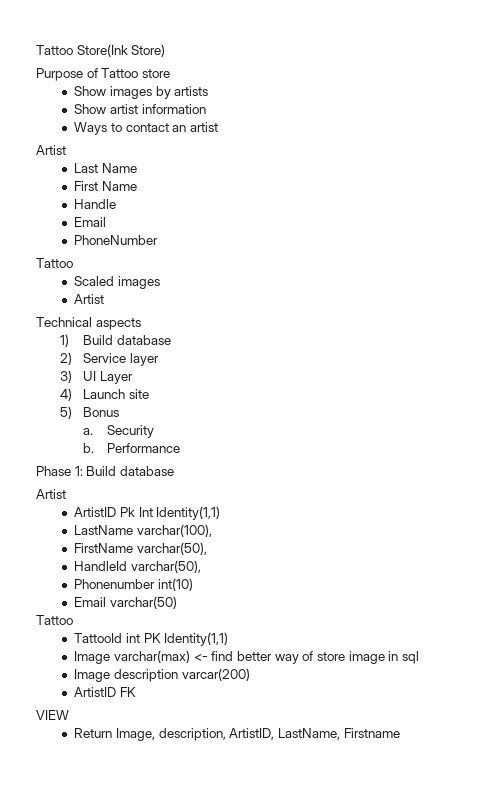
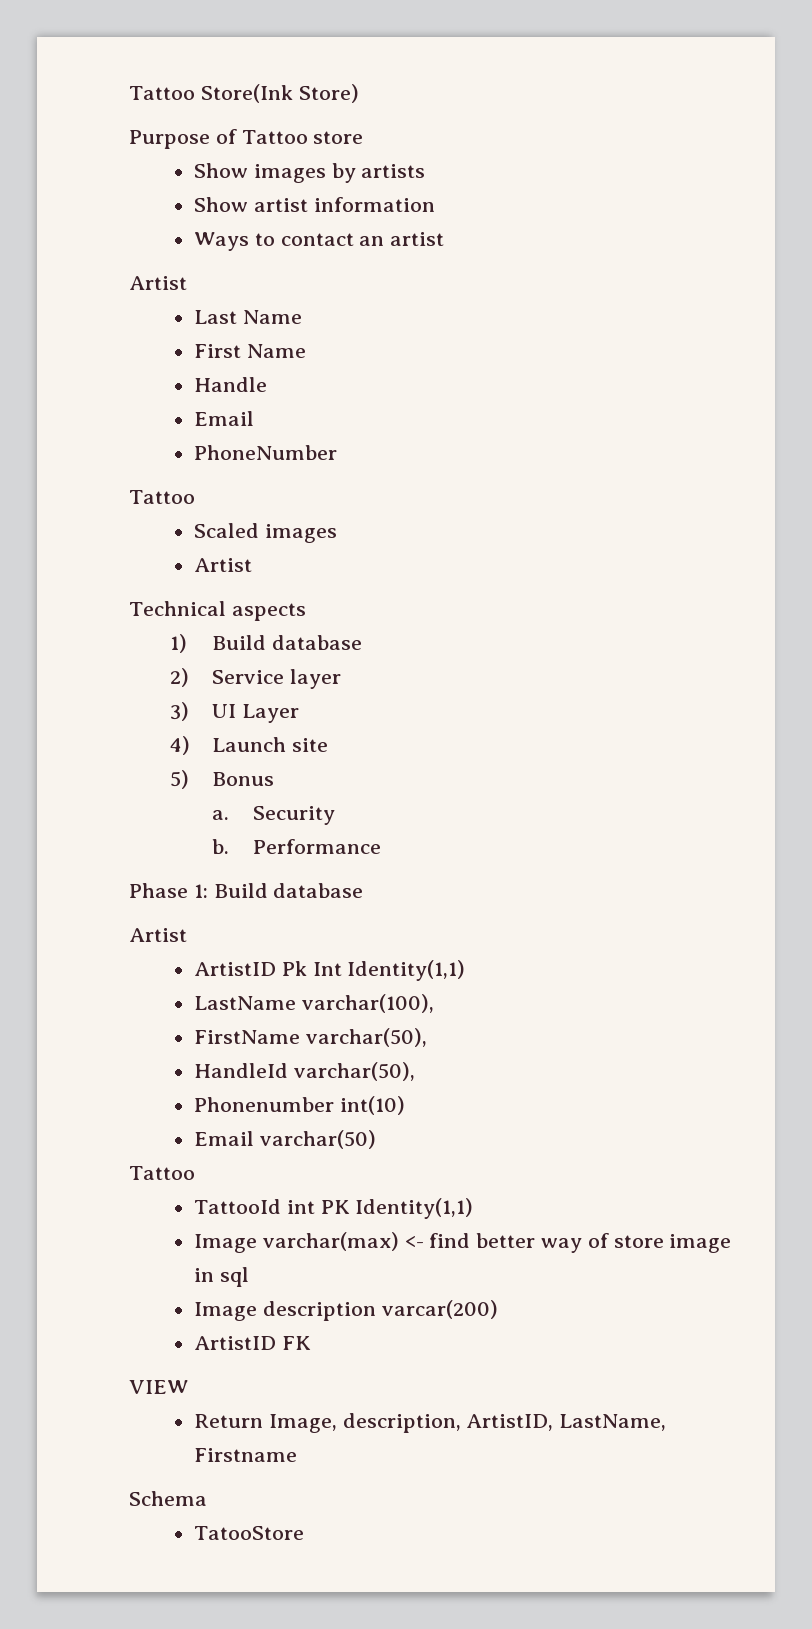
(400, 733) none -> [129,1491,207,1506] [194,1526,305,1540] // Schema // TatooStore

